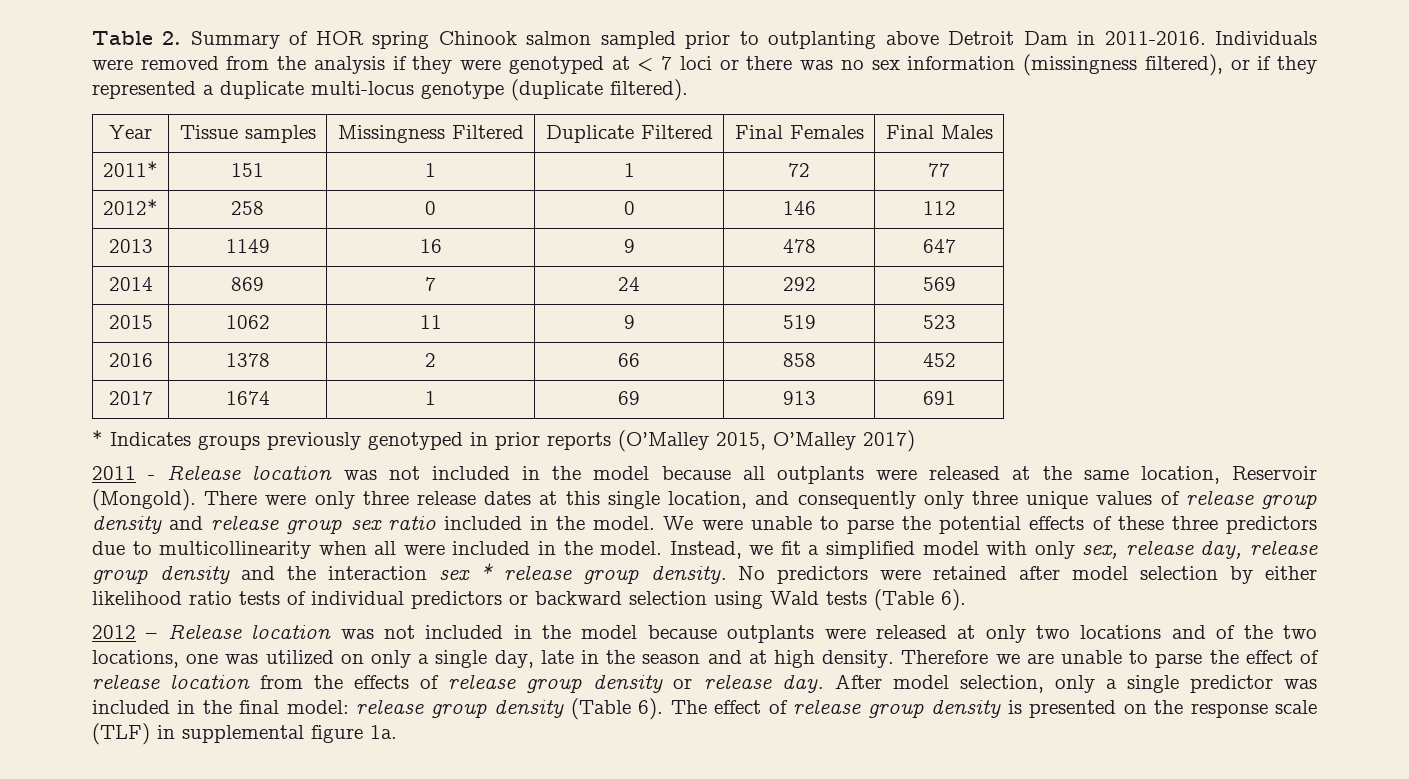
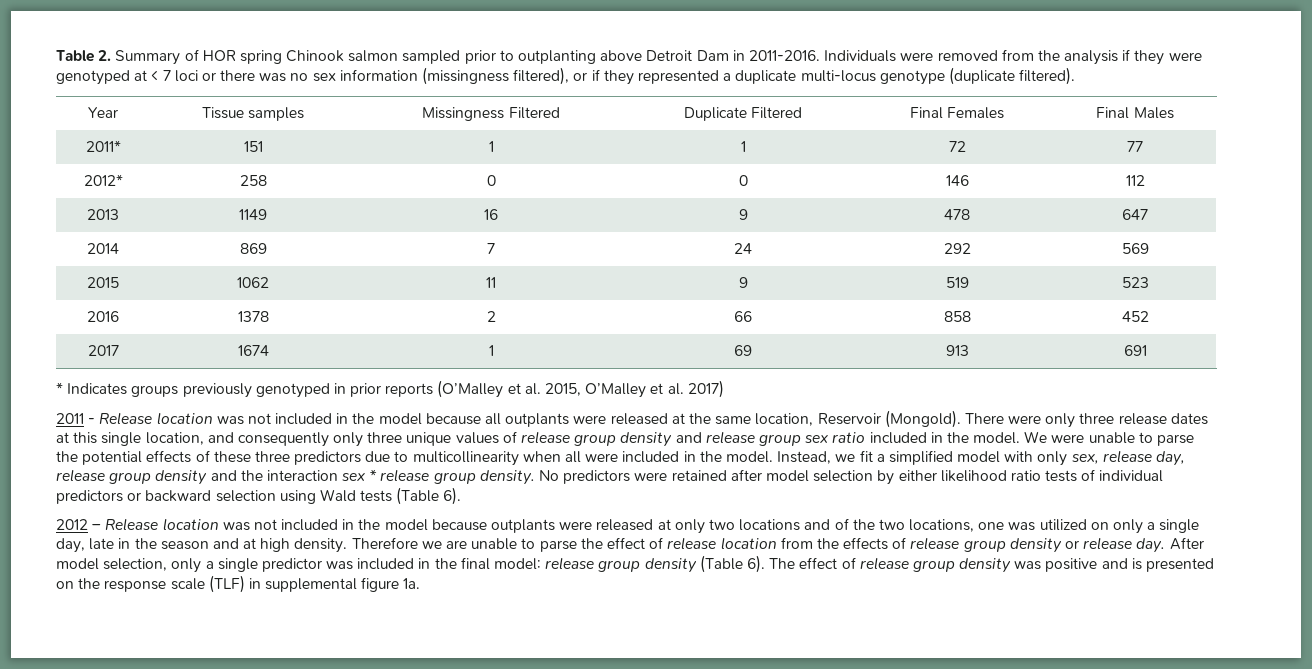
[716,432,856,450] 2015, O’Malley -> [507,383,684,398] et al. 2015, O’Malley et al.
(1002, 709) none -> [1014,558,1128,572] was positive and

